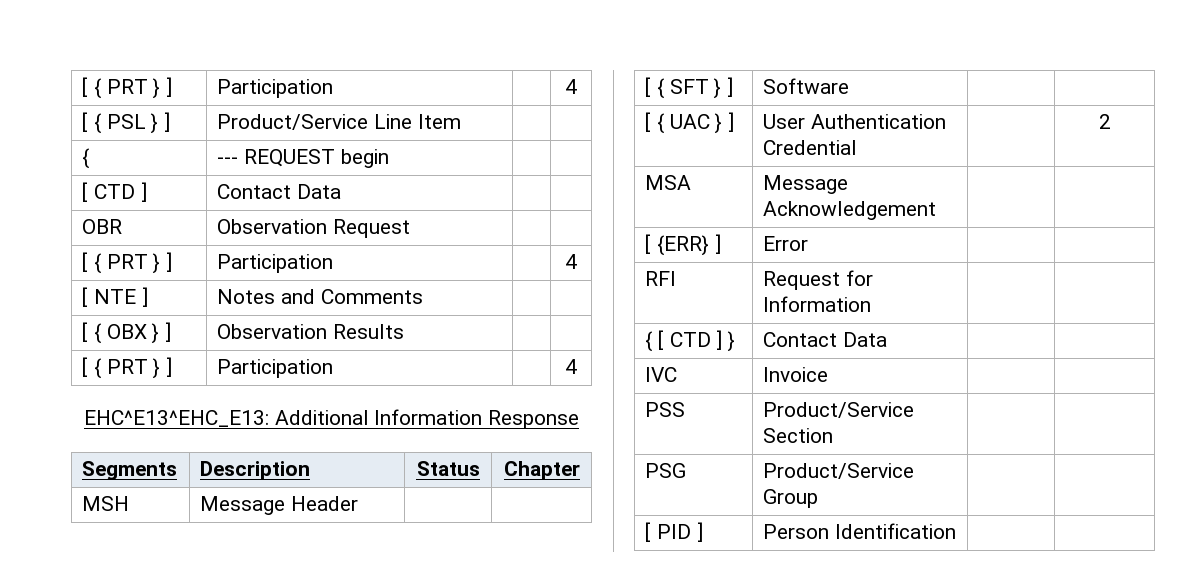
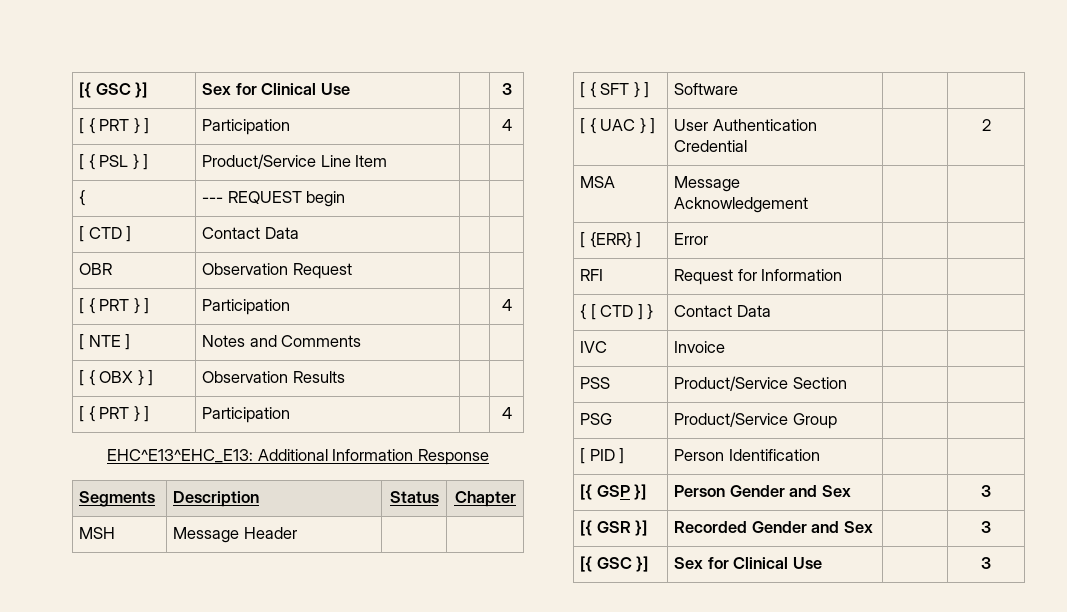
(82, 87) none -> [79,82,148,98] [202,83,350,95] [501,83,512,95] [{ GSC }] | Sex for Clinical Use | | 3 //
(957, 531) none -> [580,484,647,500] [674,485,851,497] [981,485,991,497] [580,520,648,536] [674,521,873,533] [981,521,991,533] [580,556,649,572] [674,557,822,569] [981,557,991,569] // [{ GSP }] | Person Gender and Sex | | 3 // [{ GSR }] | Recorded Gender and Sex | | 3 // [{ GSC }] | Sex for Clinical Use | | 3

